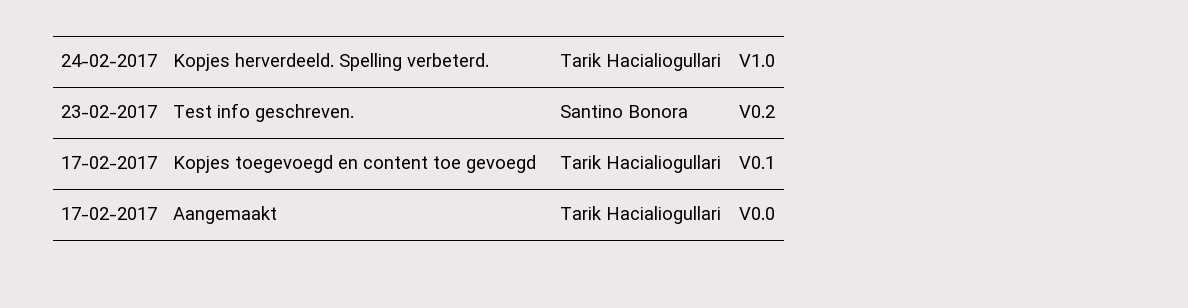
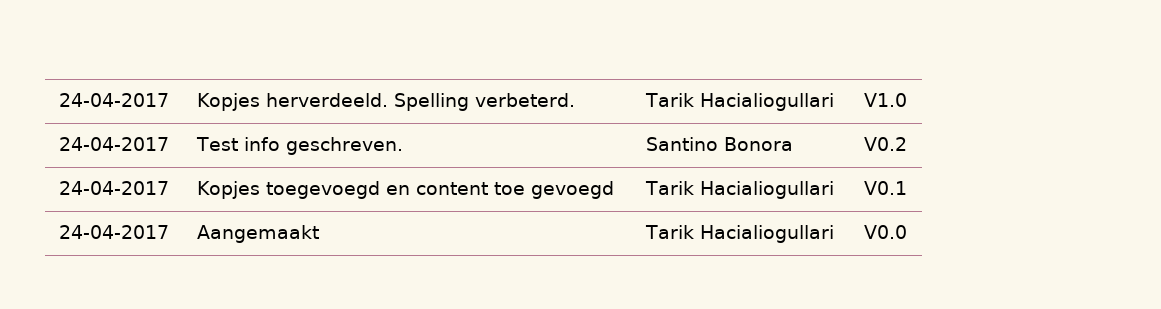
[60,54,157,67] 24-02-2017 -> [58,93,169,107] 24-04-2017
[60,105,157,118] 23-02-2017 -> [58,137,169,151] 24-04-2017
[60,156,157,169] 17-02-2017 -> [58,181,169,195] 24-04-2017
[60,207,157,220] 17-02-2017 -> [58,225,169,239] 24-04-2017

